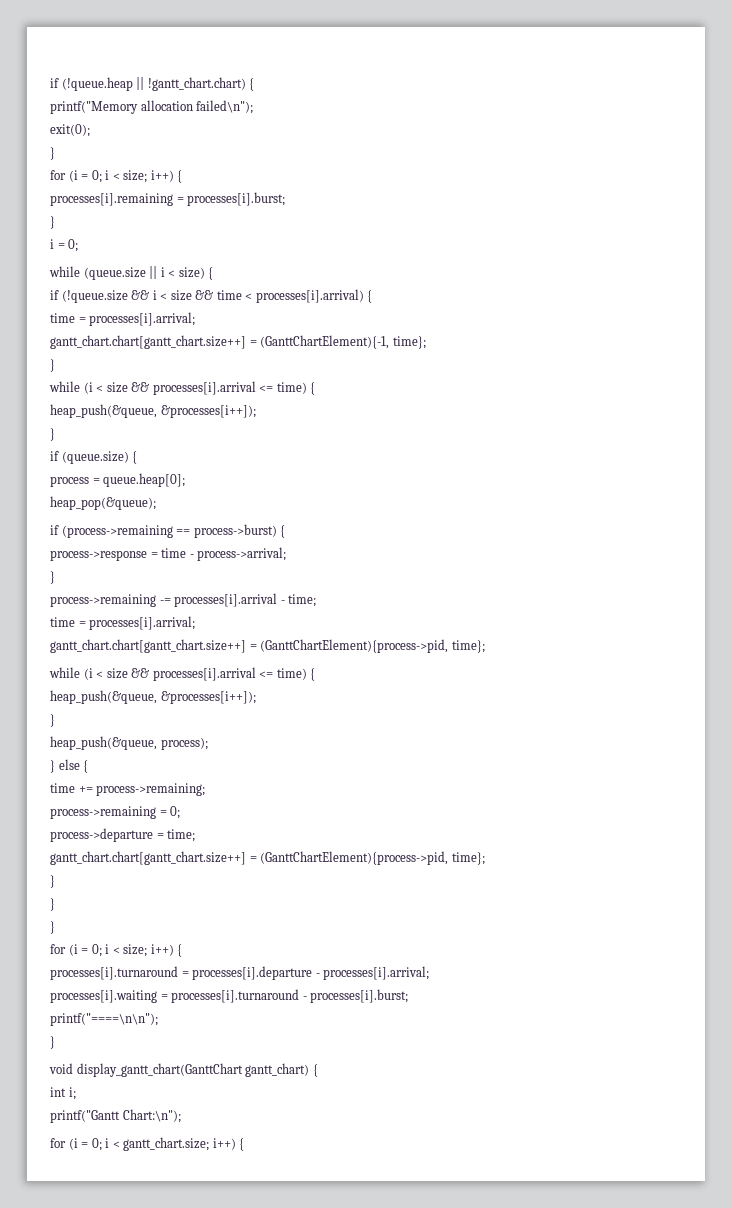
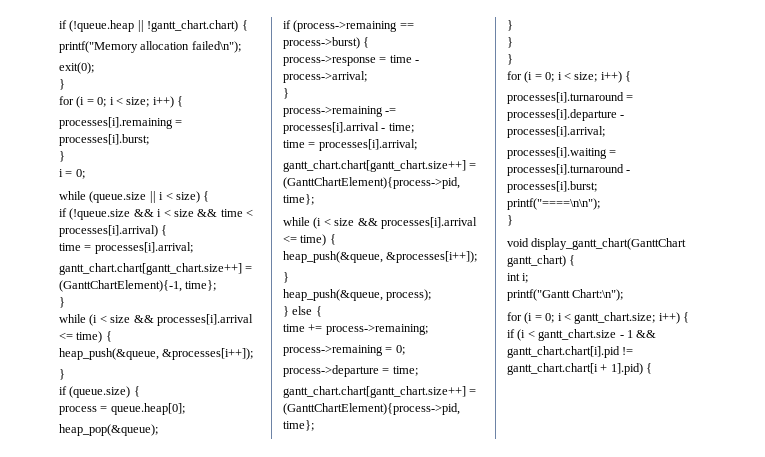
(245, 1144) none -> [507,329,657,341] [507,346,634,358] [507,363,653,375] // if (i < gantt_chart.size - 1 && gantt_chart.chart[i].pid != gantt_chart.chart[i + 1].pid) {

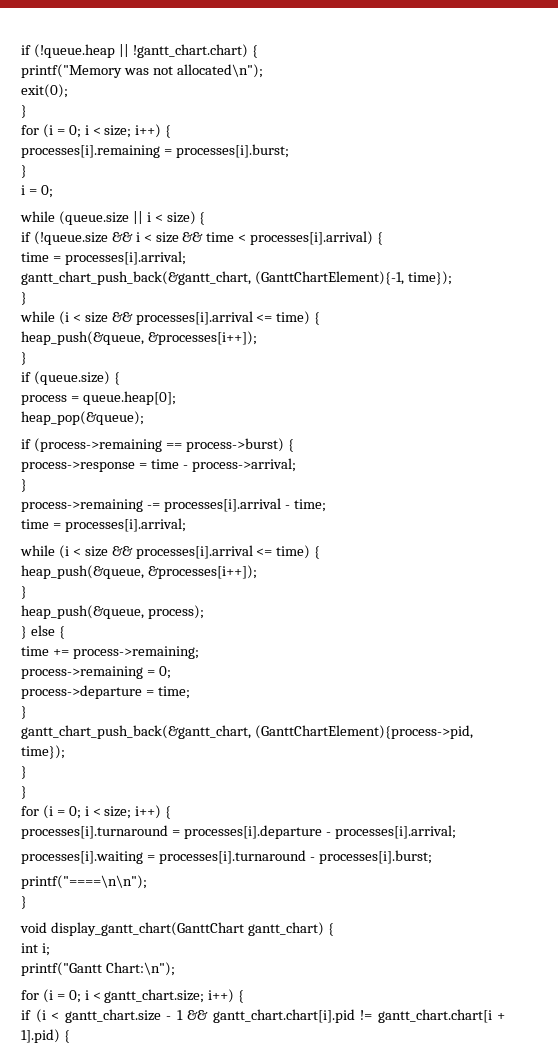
[140,41,241,53] allocation failed\n"); -> [123,64,263,78] was not allocated\n");
[59,263,253,275] [59,280,217,292] gantt_chart.chart[gantt_chart.size++] = (GanttChartElement){-1, time}; -> [21,271,452,285] gantt_chart_push_back(&gantt_chart, (GanttChartElement){-1, time});
[283,160,477,172] [283,177,460,189] [283,194,314,205] // gantt_chart.chart[gantt_chart.size++] = (GanttChartElement){process->pid, time}; -> (186, 525) none
[283,386,477,398] [283,403,460,415] [283,420,314,431] [507,20,513,31] gantt_chart.chart[gantt_chart.size++] = (GanttChartElement){process->pid, time}; // } -> [21,706,27,719] [21,725,473,739] [21,745,65,759] } // gantt_chart_push_back(&gantt_chart, (GanttChartElement){process->pid, time});

